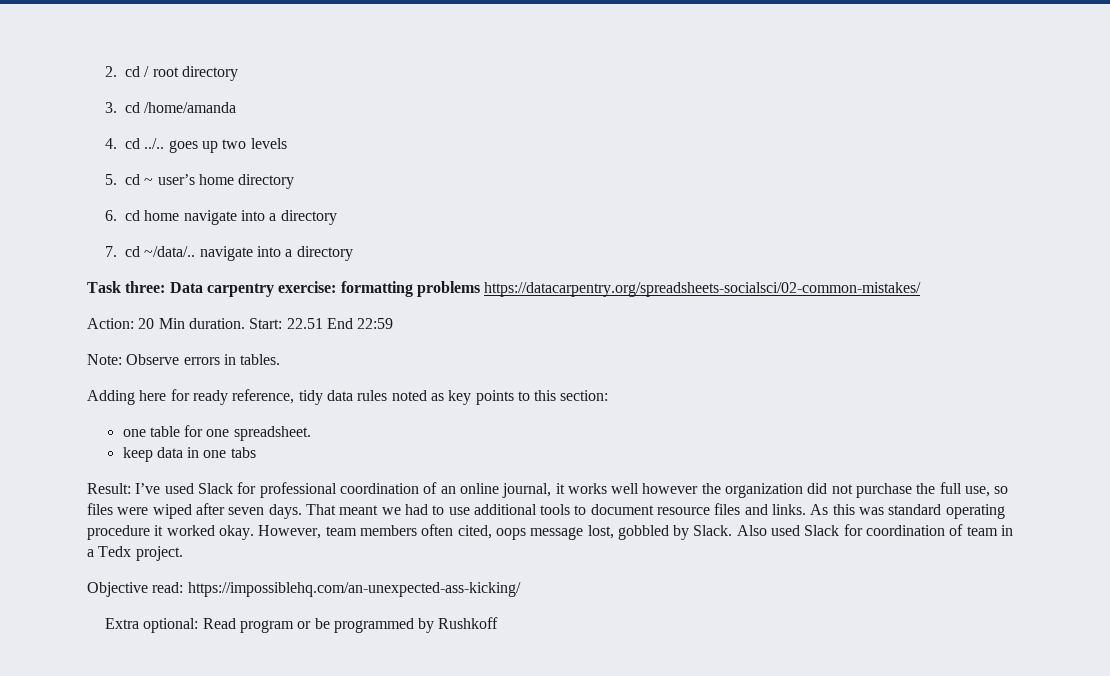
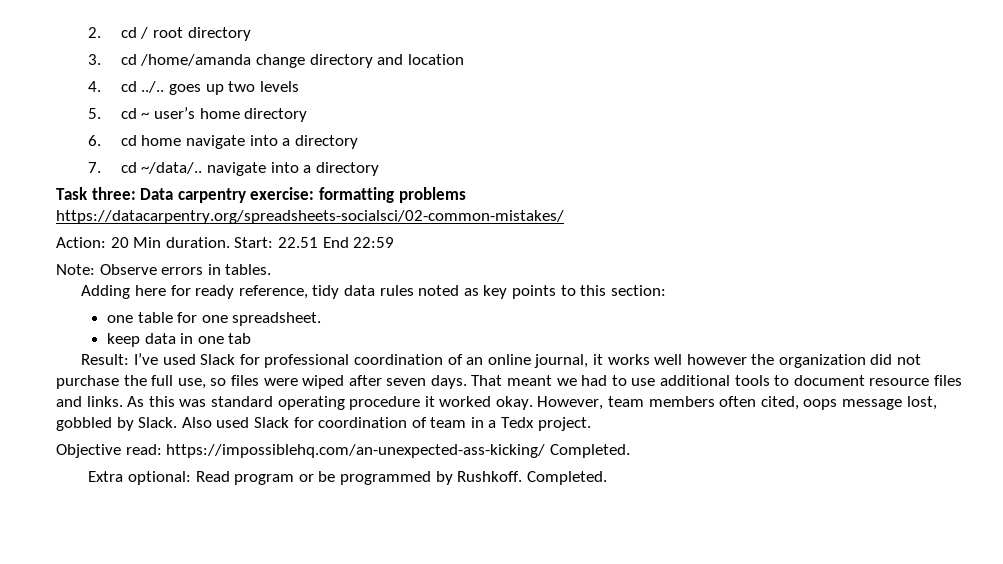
(237, 107) none -> [255,54,464,68] change directory and location
[230,447,256,458] tabs -> [228,333,252,344] tab
(521, 589) none -> [549,444,630,458] Completed.
[438,617,499,629] Rushkoff -> [457,471,607,485] Rushkoff. Completed.

